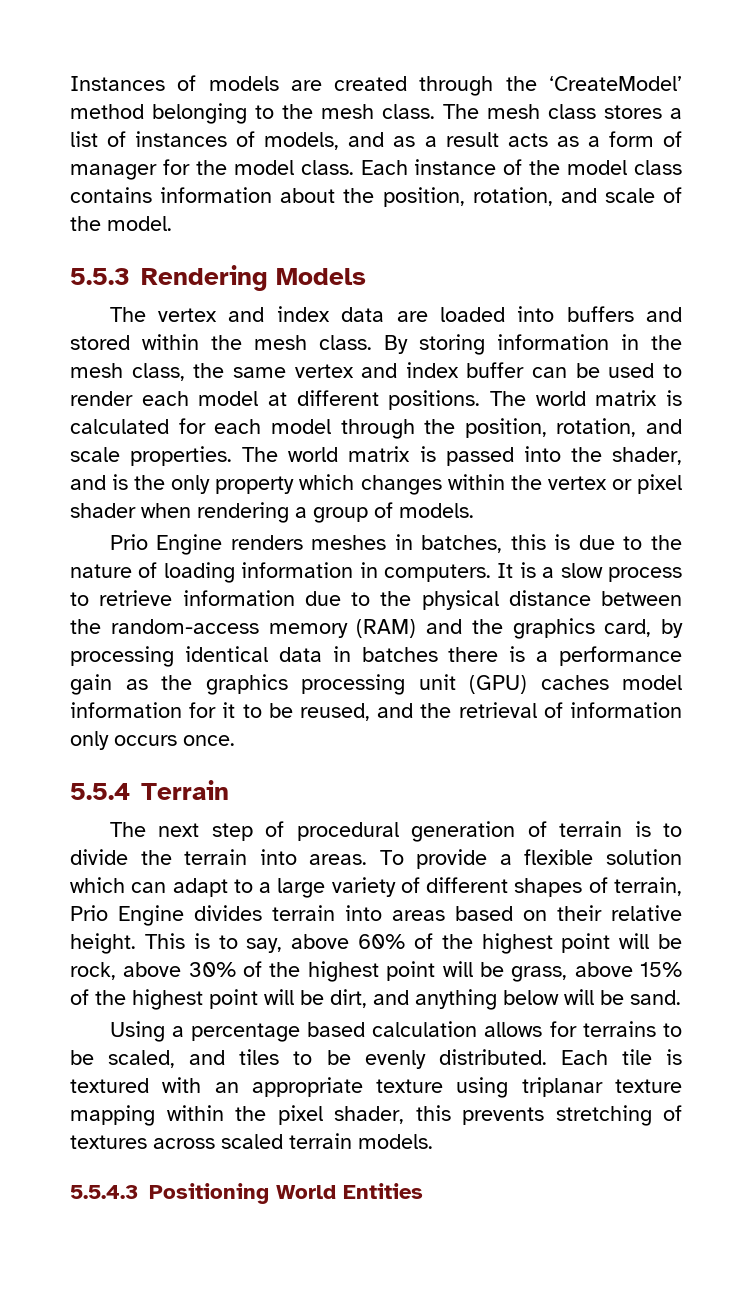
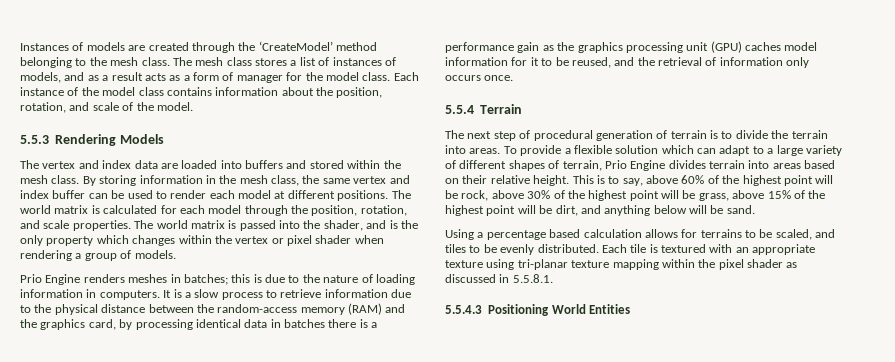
[421,535,503,553] batches, -> [183,274,228,285] batches;
[521,1077,603,1097] triplanar -> [517,259,568,270] tri-planar
[334,1105,682,1126] [70,1133,433,1149] shader, this prevents stretching of textures across scaled terrain models. -> [747,259,798,268] [445,274,553,283] shader as discussed in 5.5.8.1.

